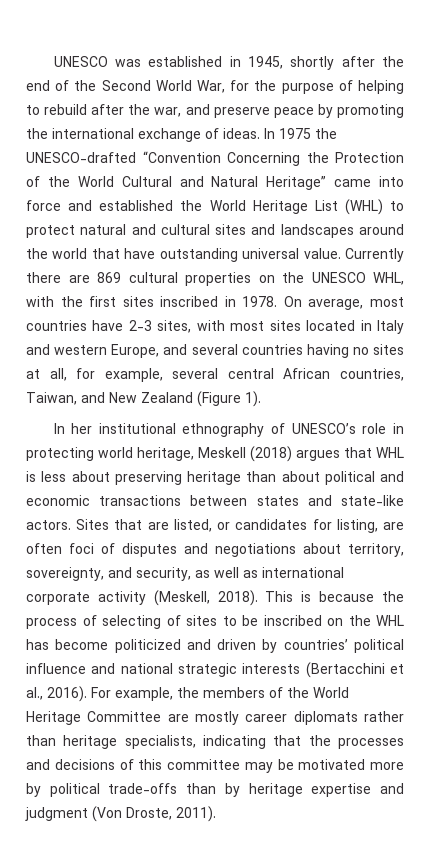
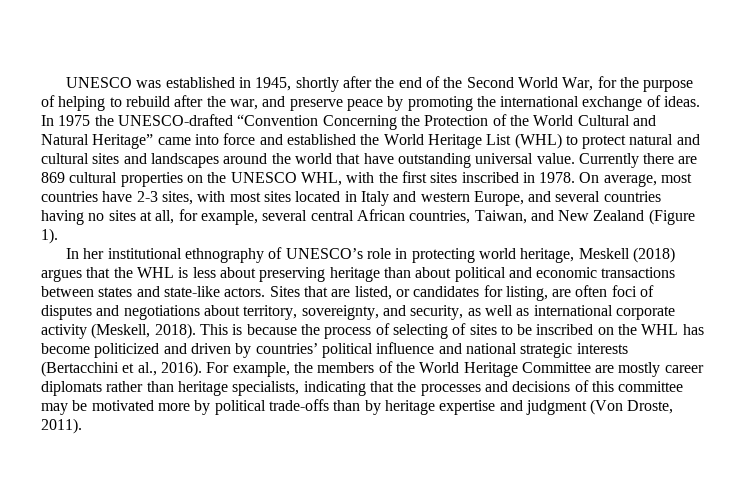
(372, 452) none -> [113,267,133,278] the

